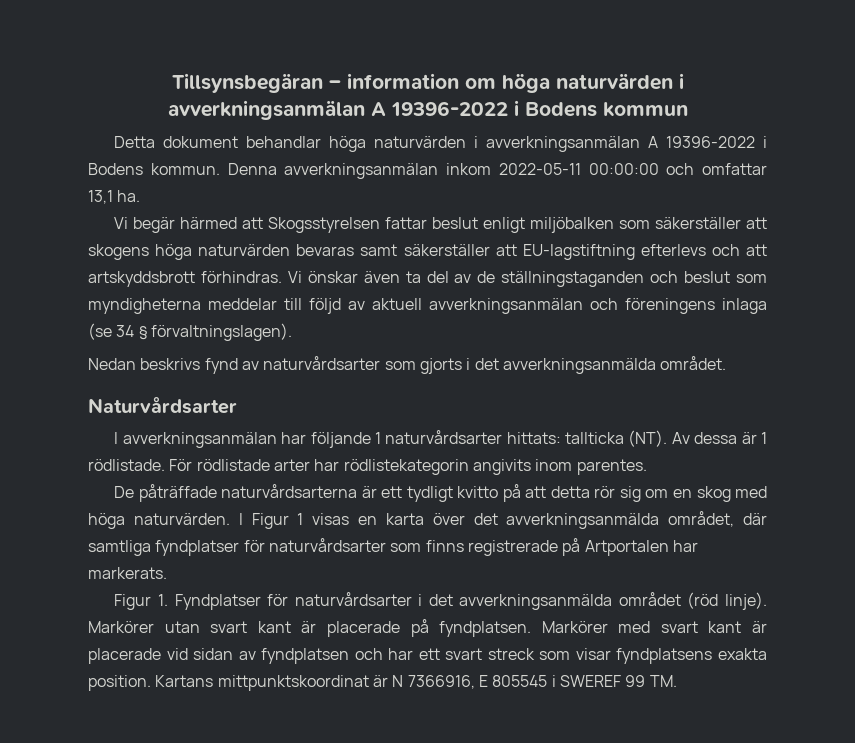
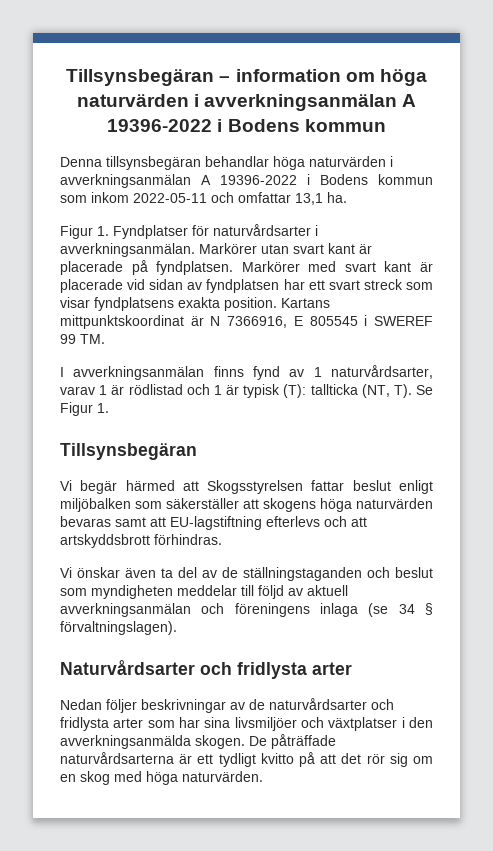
[114,136,239,148] Detta dokument -> [60,156,201,170] Denna tillsynsbegäran
[150,163,439,179] kommun. Denna avverkningsanmälan -> [378,174,433,185] [60,195,87,203] kommun som
[588,163,659,175] 00:00:00 -> (207, 198) none
[114,217,767,233] [88,244,768,260] [88,271,767,287] [88,298,767,314] [88,323,292,341] [88,356,727,374] [88,397,237,414] [114,430,767,448] [88,459,647,475] [114,484,767,502] [88,511,767,529] [88,538,698,556] [88,567,167,579] // Vi begär härmed att Skogsstyrelsen fattar beslut enligt miljöbalken som säkerställer att skogens höga naturvärden bevaras samt säkerställer att EU-lagstiftning efterlevs och att artskyddsbrott förhindras. Vi önskar även ta del av de ställningstaganden och beslut som myndigheterna meddelar till följd av aktuell avverkningsanmälan och föreningens inlaga (se 34 § förvaltningslagen). // Nedan beskrivs fynd av naturvårdsarter som gjorts i det avverkningsanmälda området. // Naturvårdsarter // I avverkningsanmälan har följande 1 naturvårdsarter hittats: tallticka (NT). Av dessa är 1 rödlistade. För rödlistade arter har rödlistekategorin angivits inom parentes. // De påträffade naturvårdsarterna är ett tydligt kvitto på att detta rör sig om en skog med höga naturvärden. I Figur 1 visas en karta över det avverkningsanmälda området, där samtliga fyndplatser för naturvårdsarter som finns registrerade på Artportalen har markerats. -> (347, 197) none
[428,592,768,610] det avverkningsanmälda området (röd linje). -> [60,243,195,257] avverkningsanmälan.
[354,648,383,660] och -> (280, 286) none
(677, 681) none -> [60,365,434,380] [60,384,434,398] [60,402,109,416] [60,443,197,460] [60,480,433,494] [60,498,433,512] [60,516,367,530] [60,534,222,548] [60,567,433,581] [60,585,348,599] [60,603,433,617] [60,621,177,635] [60,660,352,679] [60,698,394,713] [60,717,433,731] [60,734,336,749] [60,752,433,767] [60,771,263,785] // I avverkningsanmälan finns fynd av 1 naturvårdsarter, varav 1 är rödlistad och 1 är typisk (T): tallticka (NT, T). Se Figur 1. // Tillsynsbegäran // Vi begär härmed att Skogsstyrelsen fattar beslut enligt miljöbalken som säkerställer att skogens höga naturvärden bevaras samt att EU-lagstiftning efterlevs och att artskyddsbrott förhindras. // Vi önskar även ta del av de ställningstaganden och beslut som myndigheten meddelar till följd av aktuell avverkningsanmälan och föreningens inlaga (se 34 § förvaltningslagen). // Naturvårdsarter och fridlysta arter // Nedan följer beskrivningar av de naturvårdsarter och fridlysta arter som har sina livsmiljöer och växtplatser i den avverkningsanmälda skogen. De påträffade naturvårdsarterna är ett tydligt kvitto på att det rör sig om en skog med höga naturvärden.

